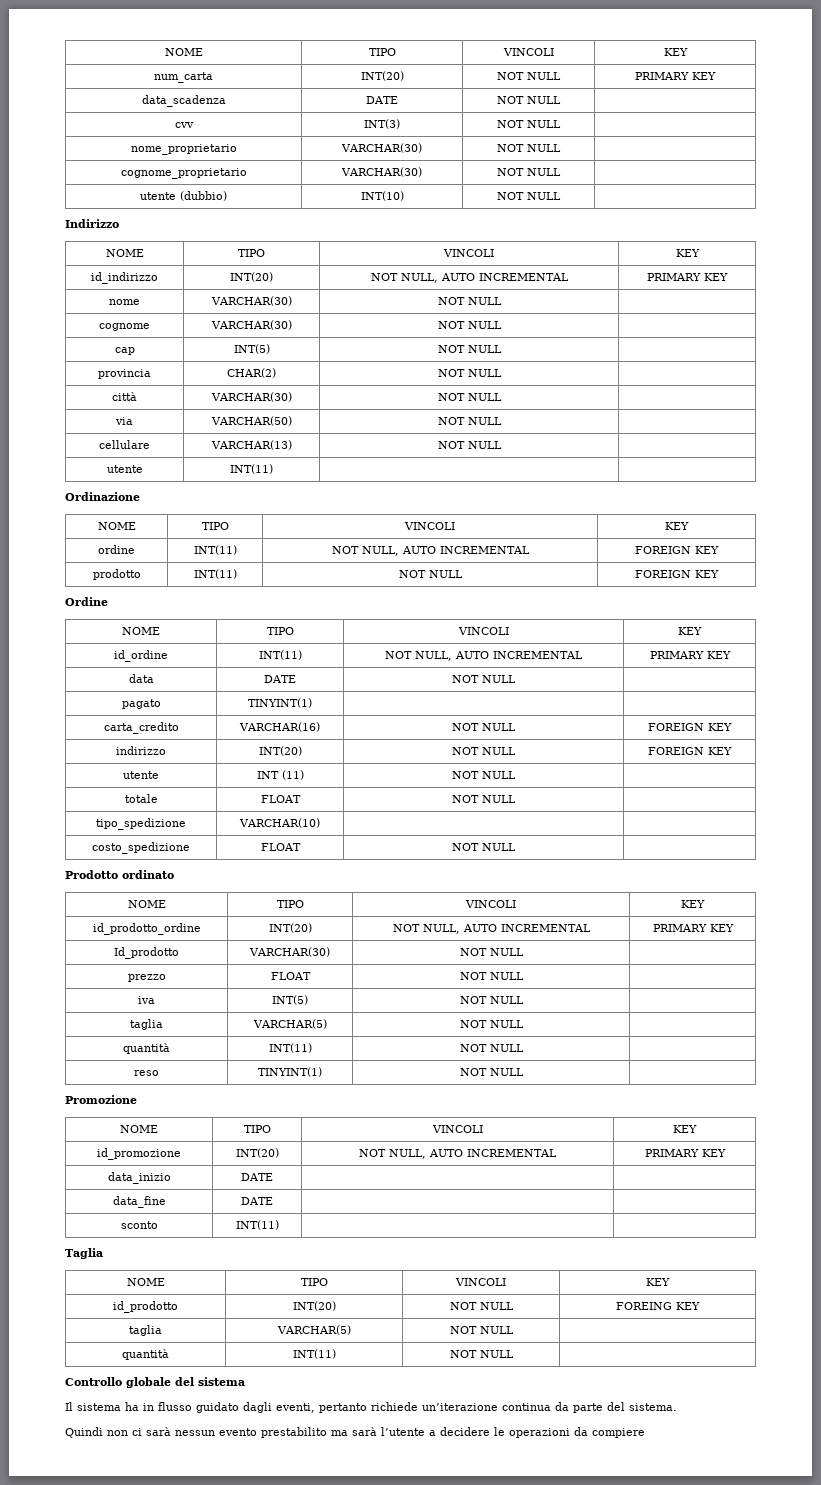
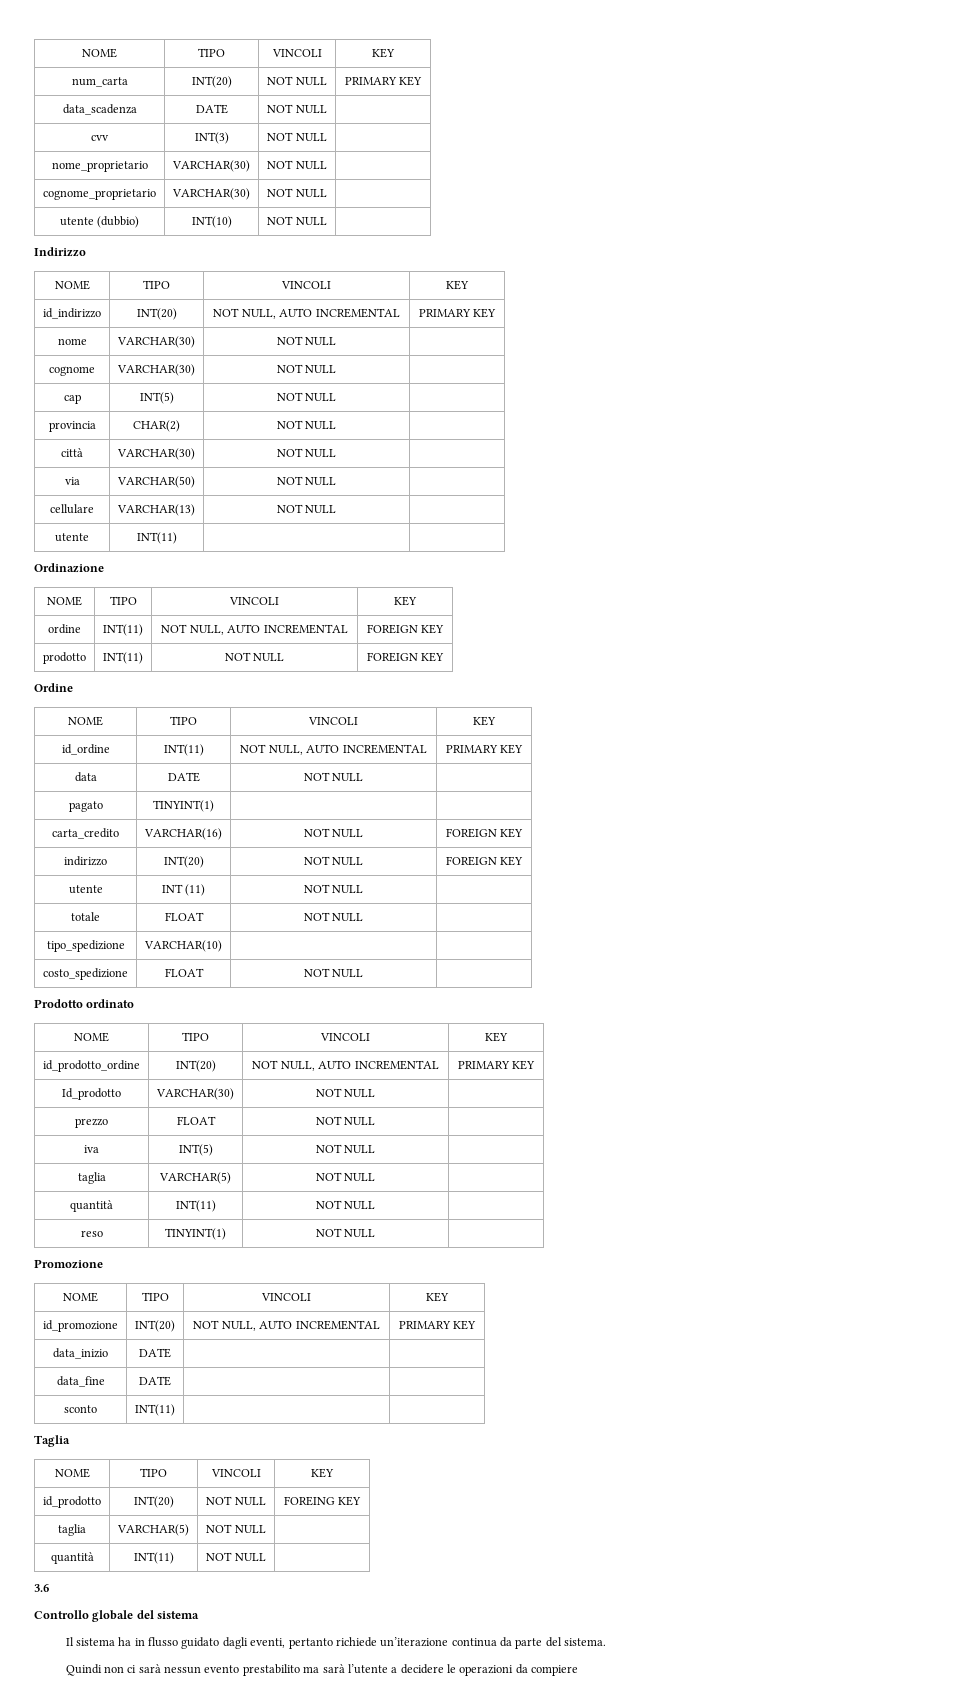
(514, 1354) none -> [34,1584,49,1592] // 3.6

